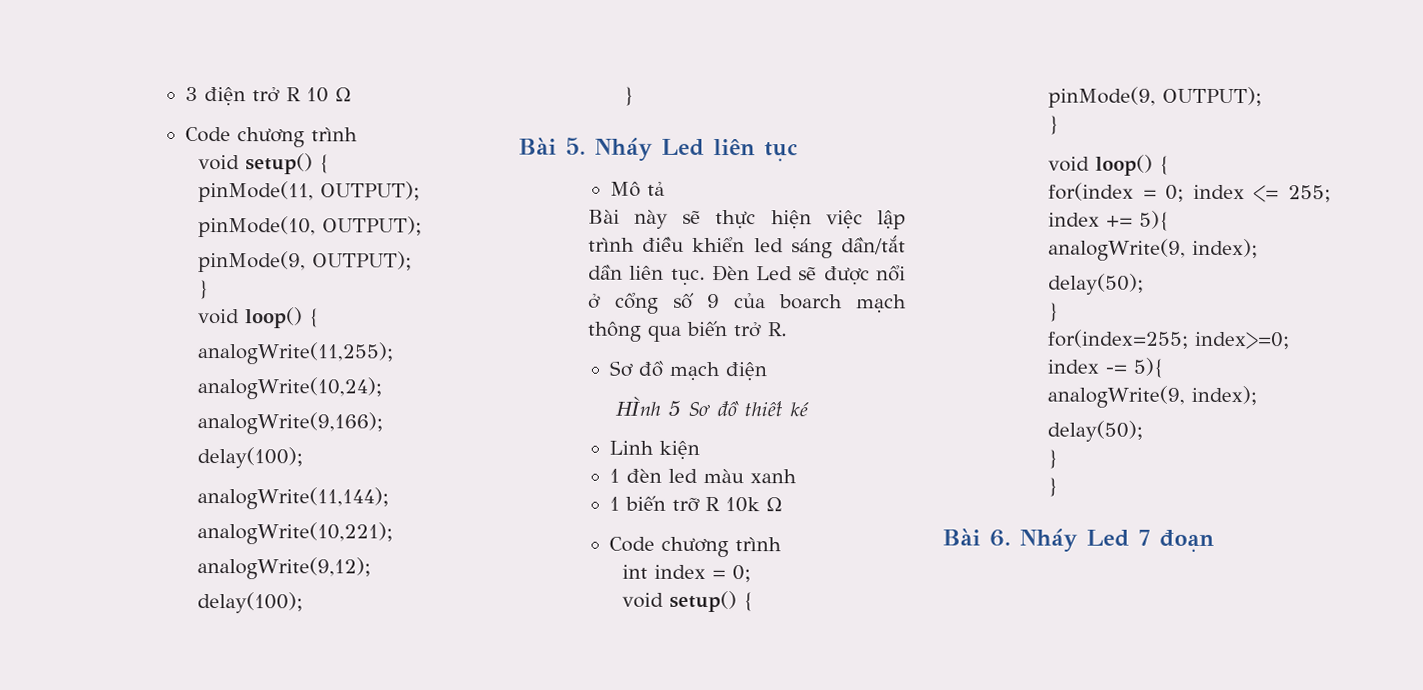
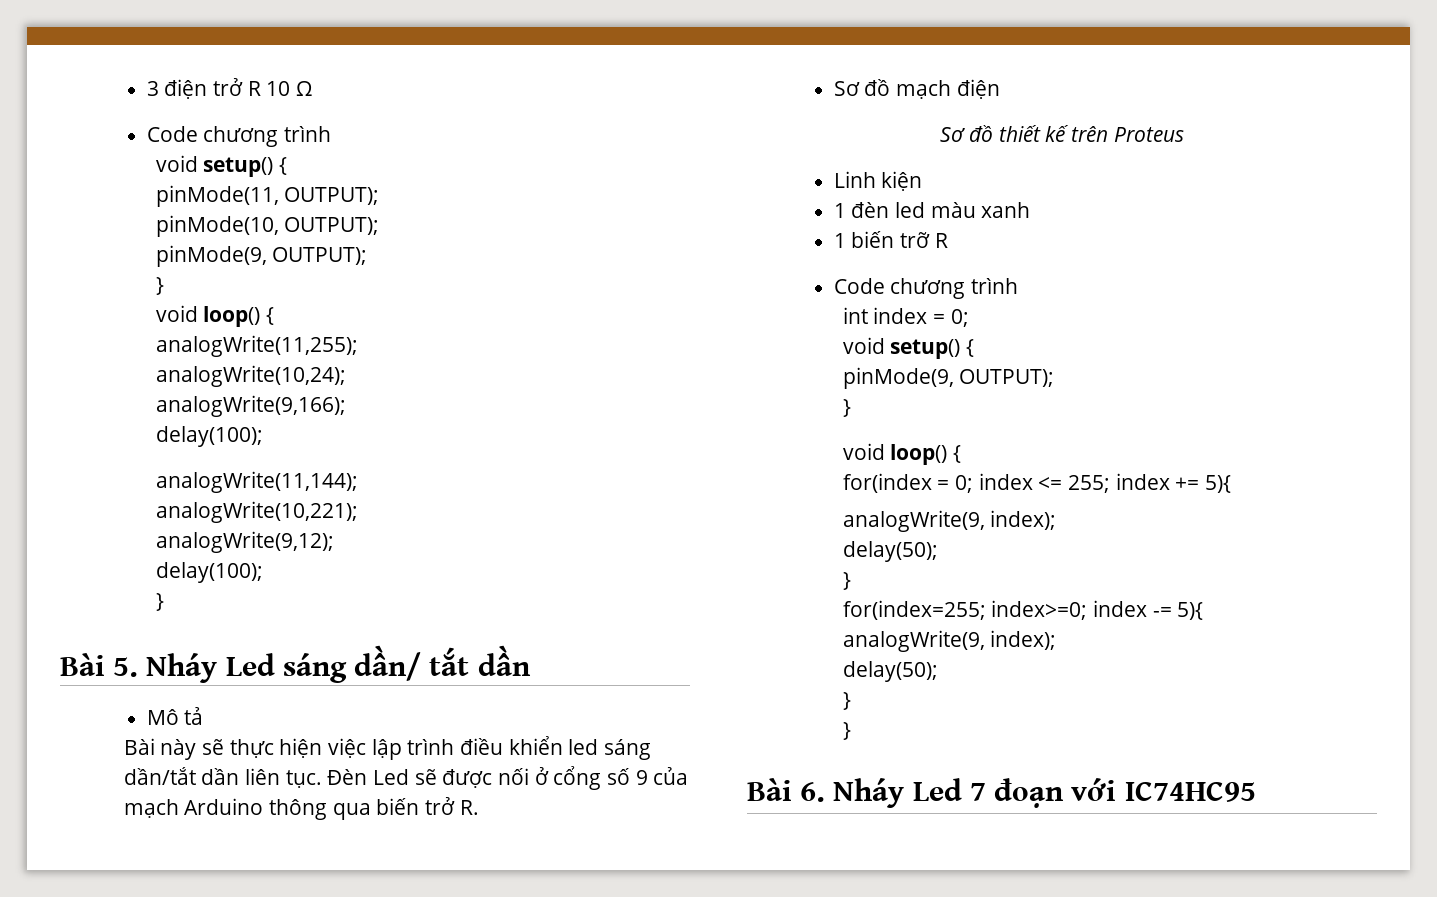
[713,139,798,162] liên tục -> [282,645,531,683] sáng dần/ tắt dần
[876,265,906,282] nổi -> [498,768,530,785] nối
[778,294,907,314] boarch mạch -> [123,798,264,818] mạch Arduino
[614,396,681,417] HÌnh 5 -> (1000, 89) none
[789,402,809,417] ké -> [1045,125,1184,142] kế trên Proteus
[725,497,783,513] 10k Ω -> (948, 240) none
(1215, 540) none -> [1071,778,1256,802] với IC74HC95

